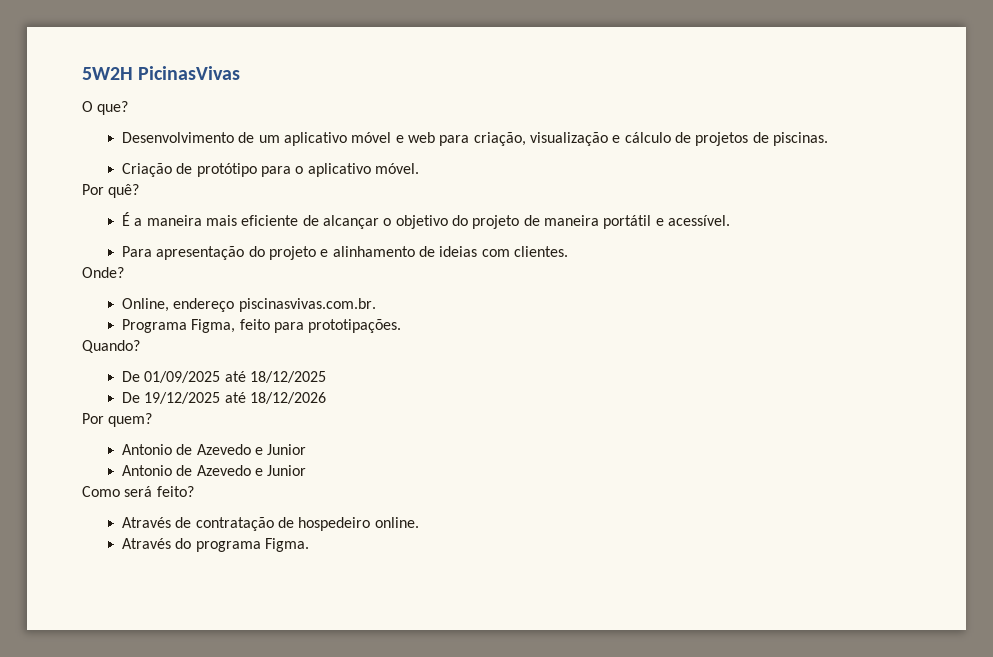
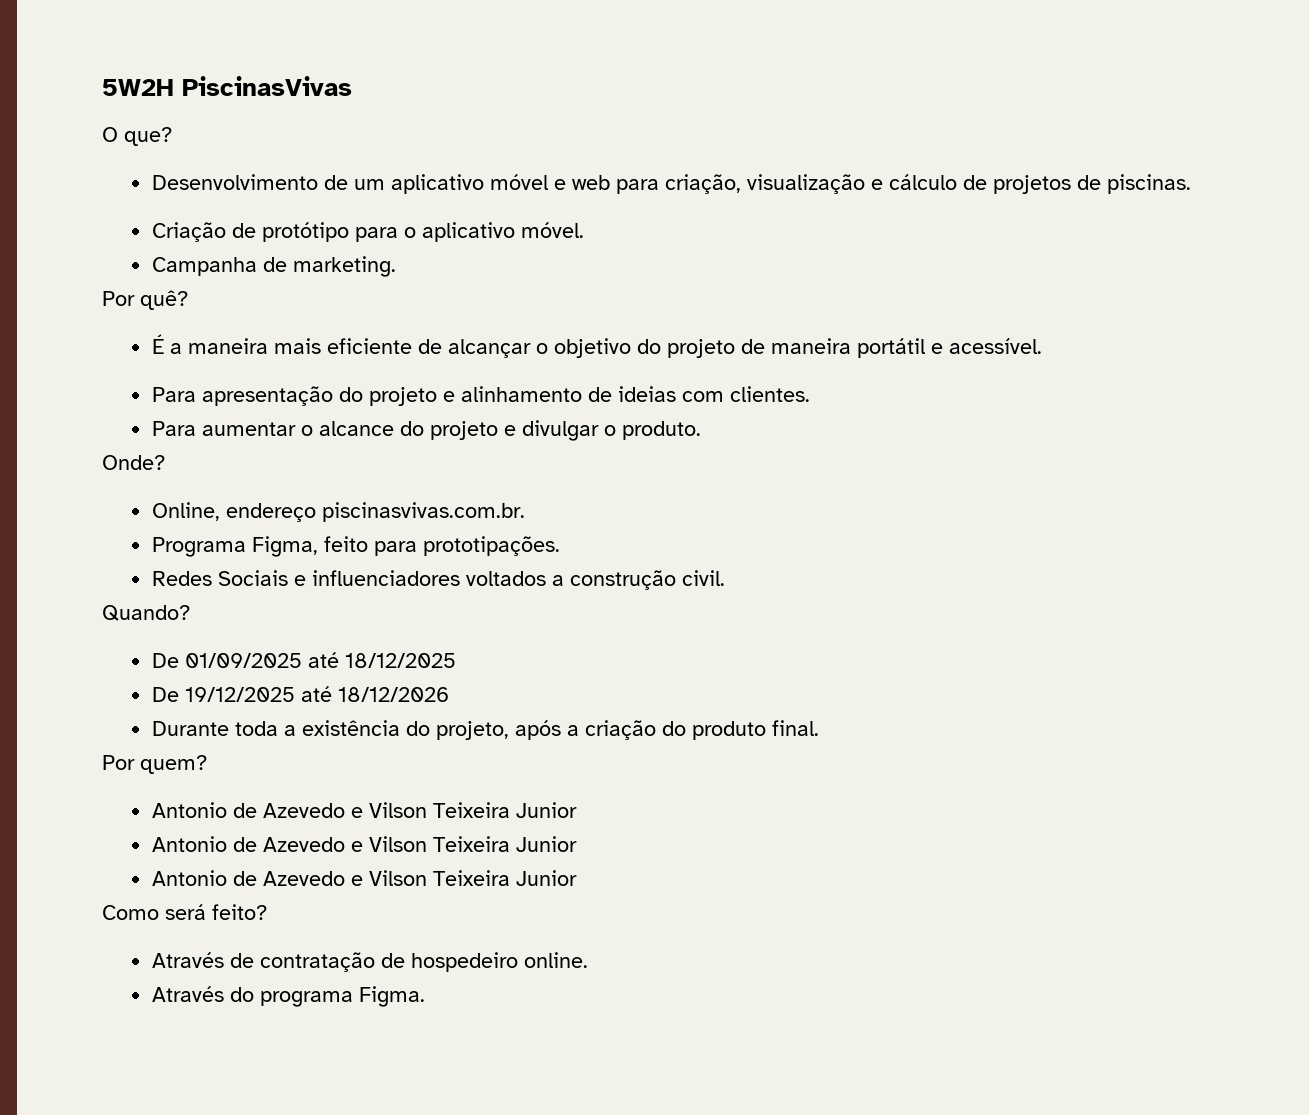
[138,66,241,80] PicinasVivas -> [182,76,352,96] PiscinasVivas
(419, 168) none -> [152,256,397,277] // Campanha de marketing.
(568, 251) none -> [152,420,702,441] // Para aumentar o alcance do projeto e divulgar o produto.
(402, 326) none -> [152,570,726,590] // Redes Sociais e influenciadores voltados a construção civil.
(327, 398) none -> [152,720,820,740] // Durante toda a existência do projeto, após a criação do produto final.
[267,444,307,455] [122,465,264,476] Junior // Antonio de Azevedo e -> [369,802,578,818] [152,836,578,852] [152,870,511,886] Vilson Teixeira Junior // Antonio de Azevedo e Vilson Teixeira Junior // Antonio de Azevedo e Vilson Teixeira

